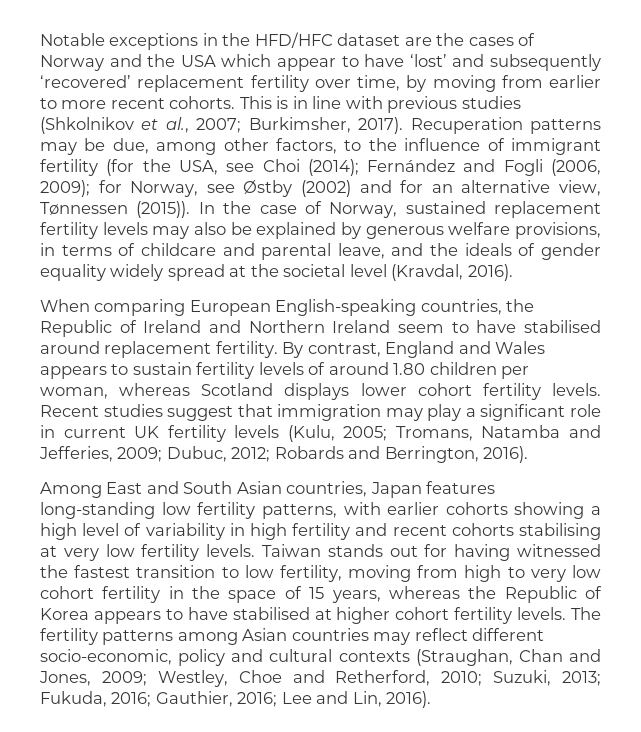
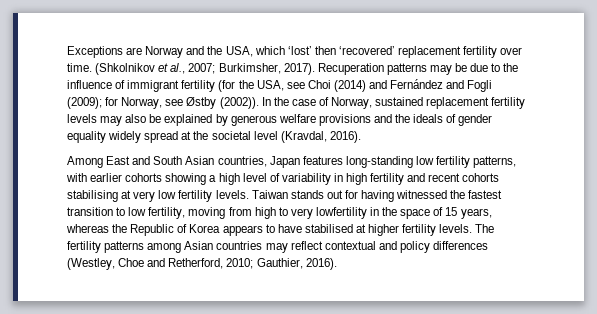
[40,32,536,50] [40,54,602,71] [40,75,601,92] [40,96,521,113] Notable exceptions in the HFD/HFC dataset are the cases of Norway and the USA which appear to have ‘lost’ and subsequently ‘recovered’ replacement fertility over time, by moving from earlier to more recent cohorts. This is in line with previous studies -> [67,46,523,58] [67,63,92,72] Exceptions are Norway and the USA, which ‘lost’ then ‘recovered’ replacement fertility over time.
[112,138,337,155] due, among other factors, -> [470,63,489,72] due
[307,159,359,176] (2014); -> [333,80,388,92] (2014) and
[551,159,602,176] [40,180,90,197] (2006, 2009); -> [67,97,102,109] (2009);
[301,180,602,197] [40,201,191,218] (2002) and for an alternative view, Tønnessen (2015)). -> [219,97,259,109] (2002)).
[515,222,601,239] [40,243,385,260] provisions, in terms of childcare and parental leave, -> [318,114,371,126] provisions
[40,299,535,316] [40,320,601,337] [40,341,546,358] [40,362,530,379] [40,383,602,400] [40,404,601,421] [40,425,601,442] [39,446,529,463] // When comparing European English-speaking countries, the Republic of Ireland and Northern Ireland seem to have stabilised around replacement fertility. By contrast, England and Wales appears to sustain fertility levels of around 1.80 children per woman, whereas Scotland displays lower cohort fertility levels. Recent studies suggest that immigration may play a significant role in current UK fertility levels (Kulu, 2005; Tromans, Natamba and Jefferies, 2009; Dubuc, 2012; Robards and Berrington, 2016). -> (361, 137) none
[572,565,601,578] [40,586,161,603] low cohort fertility -> [315,207,367,219] lowfertility
[395,607,450,620] cohort -> (400, 230) none
[472,628,545,641] [40,649,601,666] [39,670,601,687] [40,691,382,707] different socio-economic, policy and cultural contexts (Straughan, Chan and Jones, 2009; Westley, Choe and Retherford, 2010; Suzuki, 2013; Fukuda, 2016; Gauthier, 2016; Lee and Lin, -> [324,241,489,253] [67,258,303,270] contextual and policy differences (Westley, Choe and Retherford, 2010; Gauthier,

